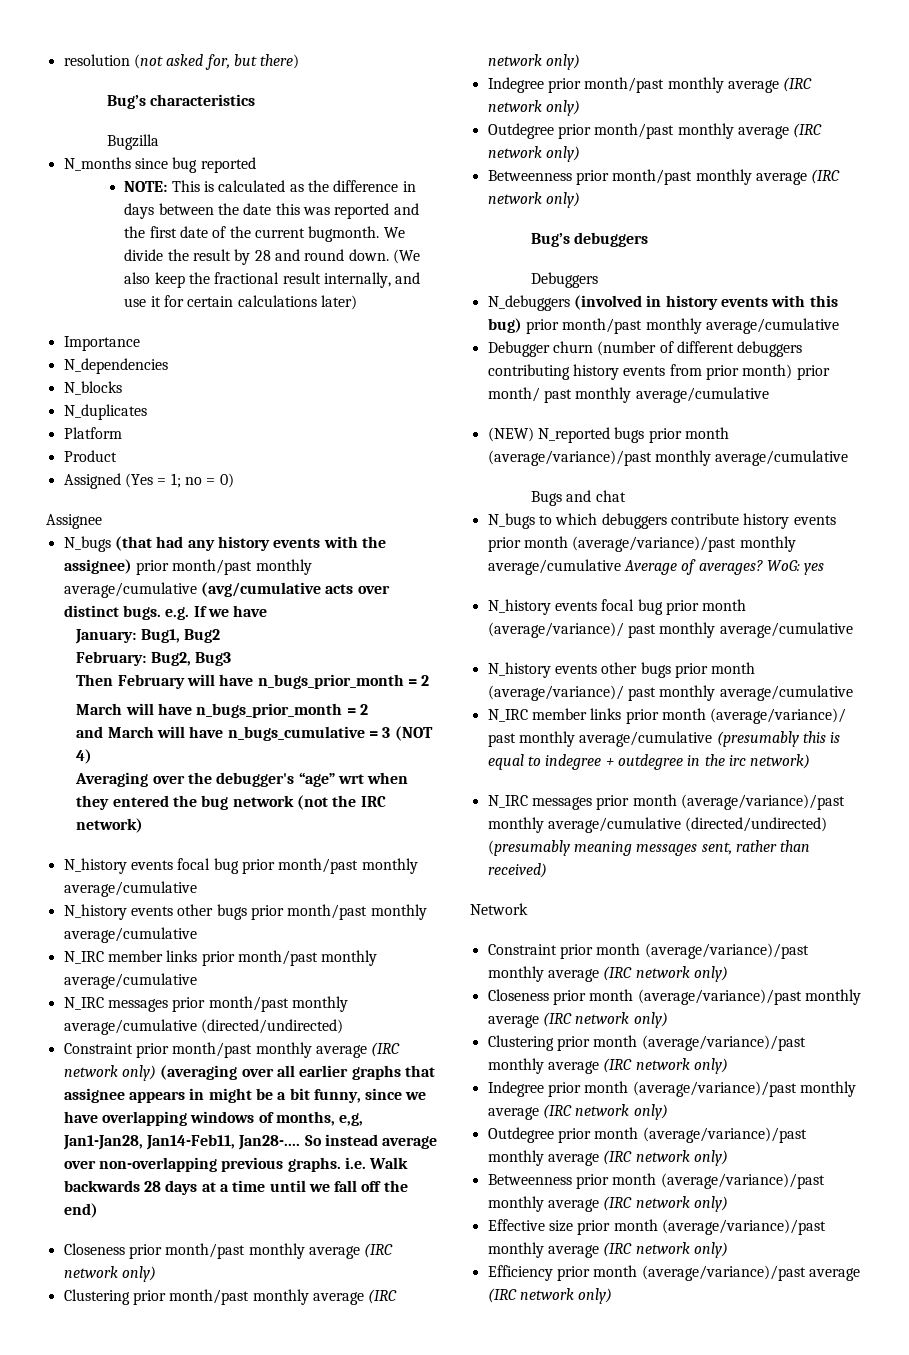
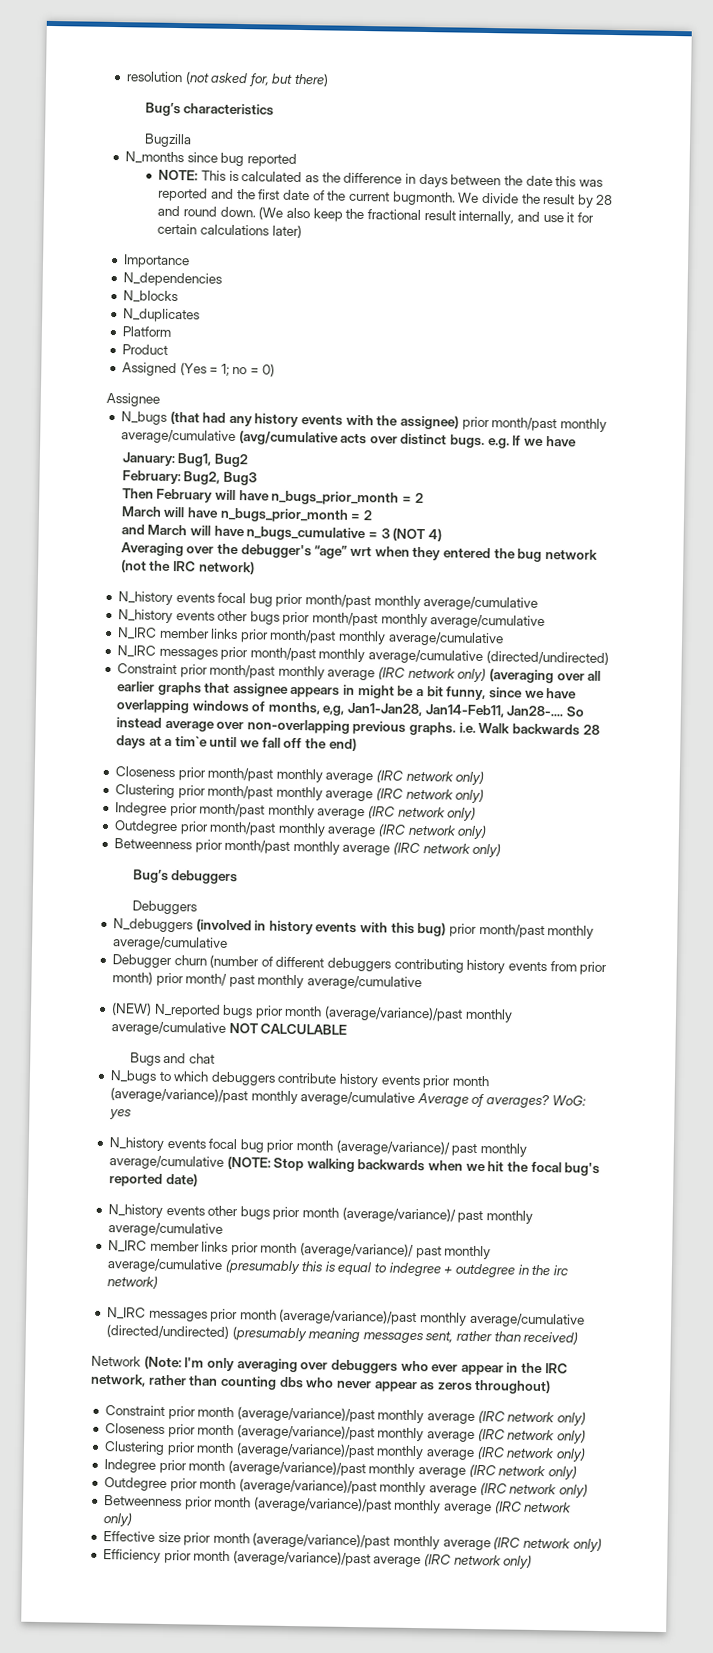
[232,1180,266,1192] time -> [174,736,208,747] tim`e
(849, 458) none -> [228,1022,348,1035] NOT CALCULABLE
(853, 630) none -> [226,1155,601,1176] [108,1172,198,1187] (NOTE: Stop walking backwards when we hit the focal bug's reported date)
(528, 909) none -> [143,1355,568,1376] [90,1373,552,1395] (Note: I'm only averaging over debuggers who ever appear in the IRC network, rather than counting dbs who never appear as zeros throughout)

